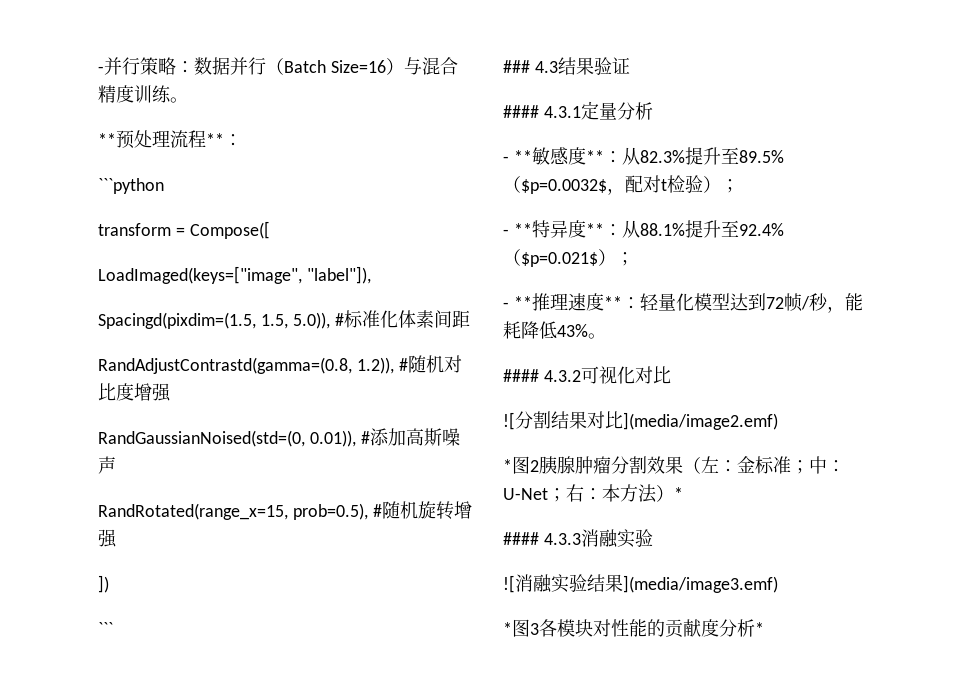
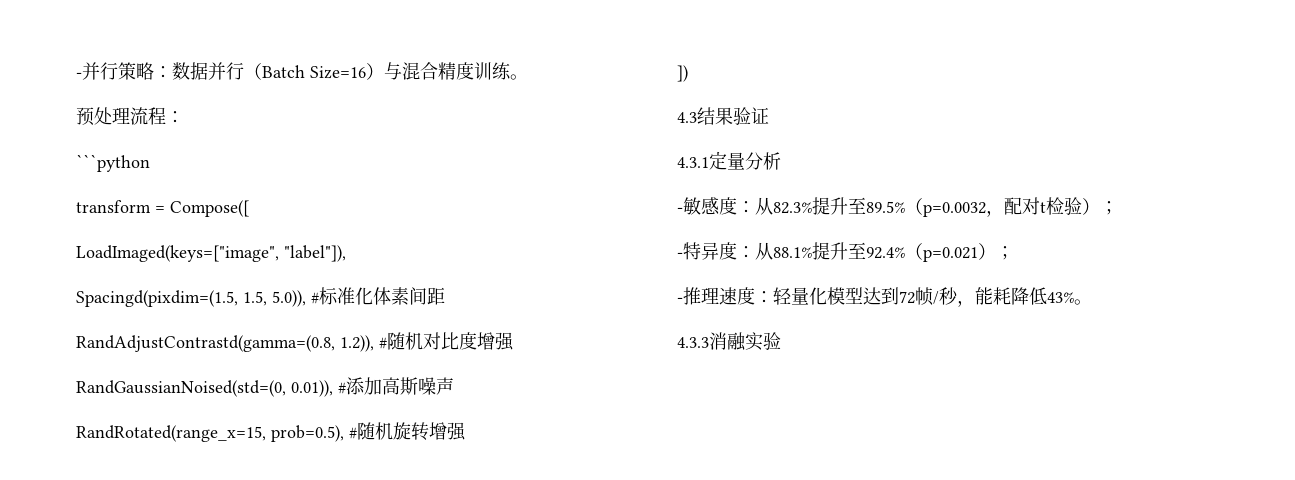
[98,133,116,146] ** -> (528, 77) none
[206,133,224,146] ** -> (166, 116) none
[98,622,113,635] [503,60,530,73] ``` // ### -> (688, 73) none
[503,105,539,118] #### -> (769, 115) none
[513,147,604,165] **敏感度** -> [683,197,737,215] 敏感度
[521,179,607,194] $p=0.0032$ -> [923,202,986,217] p=0.0032
[513,220,604,238] **特异度** -> [683,242,737,260] 特异度
[521,249,634,267] [503,296,532,309] $p=0.021$）； // - ** -> [923,243,1014,262] [677,297,683,303] p=0.021）； // -
[603,296,622,309] ** -> (755, 296) none
[503,366,671,384] [503,411,778,430] [503,456,845,474] [503,484,683,503] [503,529,653,548] [503,574,778,593] [503,619,764,638] #### 4.3.2可视化对比 // ![分割结果对比](media/image2.emf) // *图2胰腺肿瘤分割效果（左：金标准；中：U-Net；右：本方法）* // #### 4.3.3消融实验 // ![消融实验结果](media/image3.emf) // *图3各模块对性能的贡献度分析* -> [677,332,781,351] 4.3.3消融实验

